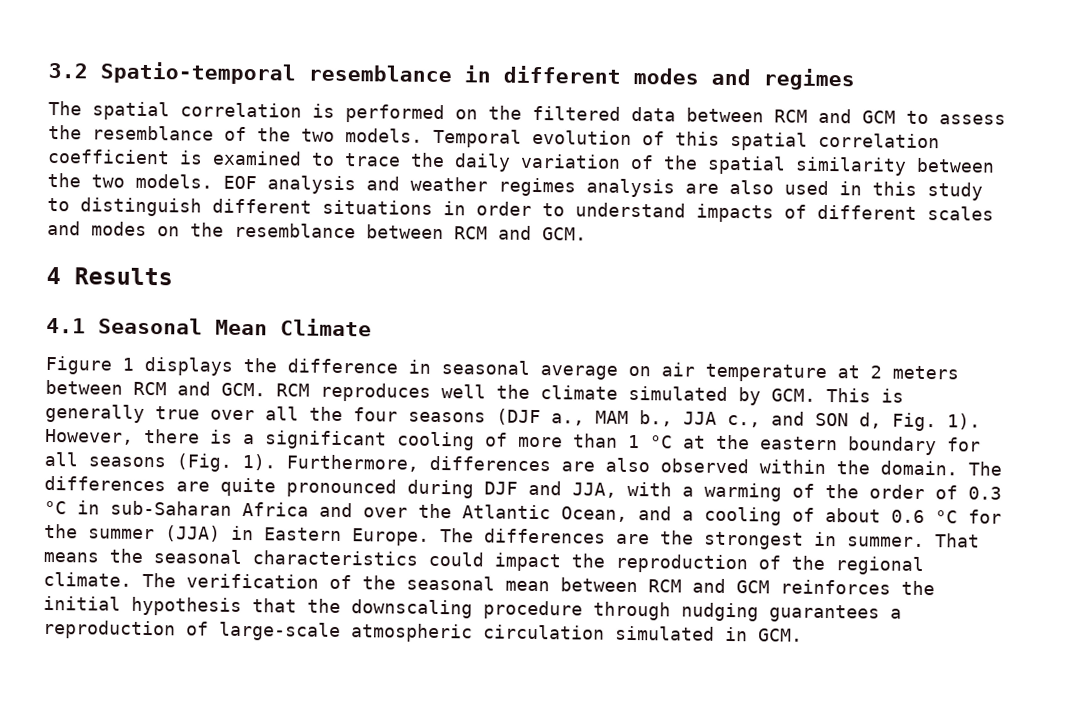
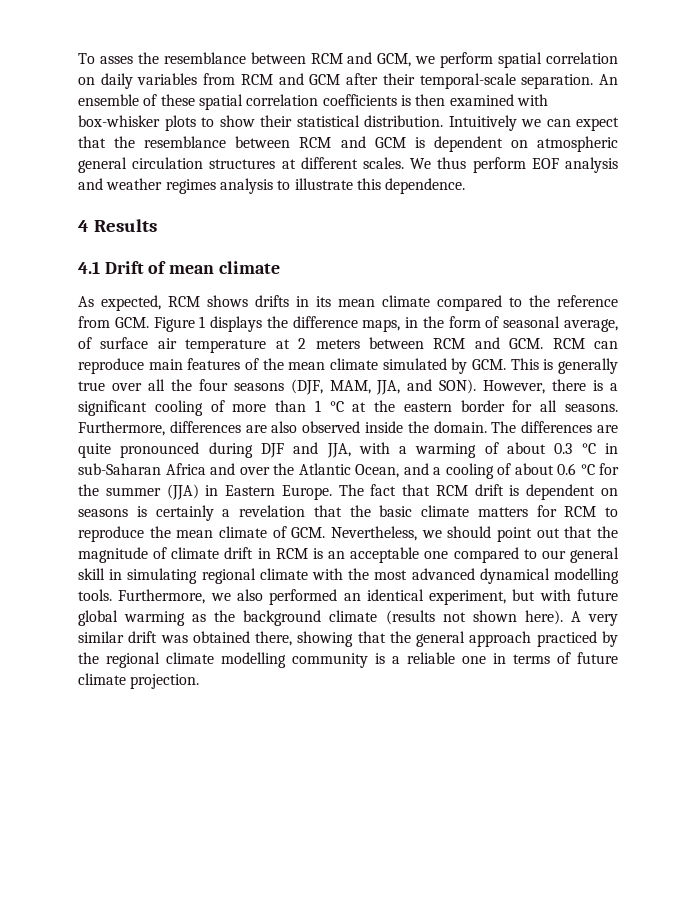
[48,61,855,91] [48,100,1006,125] [48,124,940,151] [47,148,995,176] [47,172,213,189] 3.2 Spatio-temporal resemblance in different modes and regimes // The spatial correlation is performed on the filtered data between RCM and GCM to assess the resemblance of the two models. Temporal evolution of this spatial correlation coefficient is examined to trace the daily variation of the spatial similarity between the two models. -> [78,52,619,68] [78,73,619,89] [78,94,548,110] [78,115,619,131] [78,136,619,152] [78,157,526,173] To asses the resemblance between RCM and GCM, we perform spatial correlation on daily variables from RCM and GCM after their temporal-scale separation. An ensemble of these spatial correlation coefficients is then examined with box-whisker plots to show their statistical distribution. Intuitively we can expect that the resemblance between RCM and GCM is dependent on atmospheric general circulation structures at different scales. We thus perform
[685,179,983,201] [47,197,994,223] [47,220,587,241] [46,266,173,286] [46,317,372,337] are also used in this study to distinguish different situations in order to understand impacts of different scales and modes on the resemblance between RCM and GCM. // 4 Results // 4.1 Seasonal Mean Climate // -> [277,178,466,194] [78,219,157,232] [78,261,280,274] [78,295,618,311] [78,316,149,328] to illustrate this dependence. // 4 Results // 4.1 Drift of mean climate // As expected, RCM shows drifts in its mean climate compared to the reference from GCM.
[408,359,651,380] in seasonal average on -> [362,316,618,332] [78,337,149,349] maps, in the form of seasonal average, of surface
[320,382,530,402] reproduces well the -> [594,341,619,349] [78,358,326,374] can reproduce main features of the mean
[496,408,981,432] (DJF a., MAM b., JJA c., and SON d, Fig. 1). -> [290,379,477,395] (DJF, MAM, JJA, and SON).
[847,436,937,456] boundary -> [460,400,505,412] border
[88,453,276,472] seasons (Fig. 1). -> [565,404,618,412] seasons.
[759,459,826,475] within -> [364,421,403,433] inside
[825,484,958,500] the order of -> [507,442,547,454] about
[484,528,980,550] [43,548,924,576] [43,571,935,596] [43,595,902,623] [43,619,803,643] differences are the strongest in summer. That means the seasonal characteristics could impact the reproduction of the regional climate. The verification of the seasonal mean between RCM and GCM reinforces the initial hypothesis that the downscaling procedure through nudging guarantees a reproduction of large-scale atmospheric circulation simulated in GCM. -> [370,484,618,500] [78,505,618,521] [78,526,618,542] [78,547,619,563] [78,568,619,584] [78,589,619,605] [78,610,619,626] [78,631,618,647] [78,652,618,668] [78,673,200,689] fact that RCM drift is dependent on seasons is certainly a revelation that the basic climate matters for RCM to reproduce the mean climate of GCM. Nevertheless, we should point out that the magnitude of climate drift in RCM is an acceptable one compared to our general skill in simulating regional climate with the most advanced dynamical modelling tools. Furthermore, we also performed an identical experiment, but with future global warming as the background climate (results not shown here). A very similar drift was obtained there, showing that the general approach practiced by the regional climate modelling community is a reliable one in terms of future climate projection.

